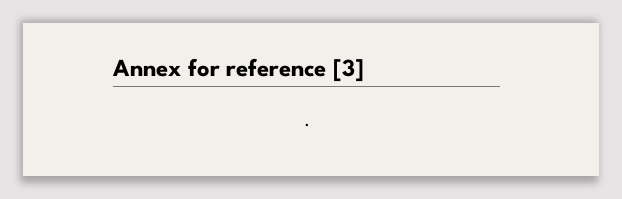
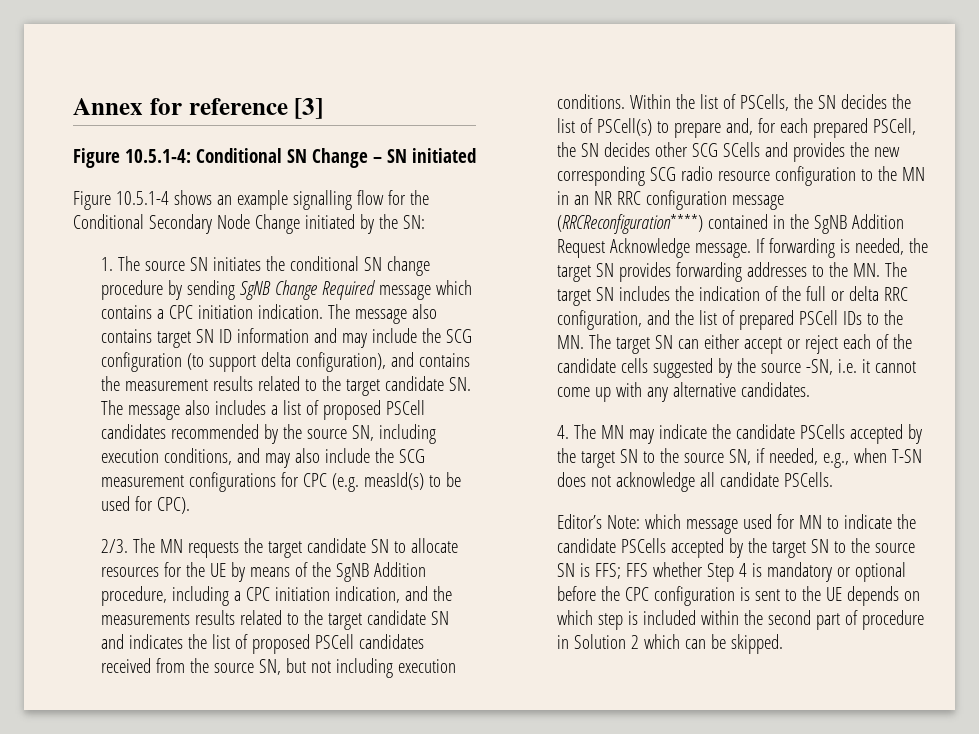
[303,123,310,127] . -> [73,148,476,168] [73,190,429,210] [73,214,425,234] [101,256,431,276] [101,280,473,300] [101,304,438,324] [101,328,473,348] [101,352,471,372] [101,376,472,396] [101,400,426,420] [101,424,437,444] [101,448,426,468] [101,472,462,492] [101,496,191,514] [101,538,459,558] [101,562,427,582] [101,586,453,606] [101,610,450,630] [101,634,425,654] [101,658,457,678] [557,94,912,111] [557,118,917,138] [557,142,901,162] [557,166,926,186] [557,190,785,210] [557,214,905,234] [557,238,929,258] [557,262,908,282] [557,286,909,306] [557,310,904,330] [557,334,913,354] [557,358,917,378] [557,382,811,402] [557,424,923,444] [557,448,923,468] [557,472,834,492] [557,514,917,534] [557,538,916,558] [557,562,907,582] [557,586,921,606] [557,610,925,630] [557,634,784,654] Figure 10.5.1-4: Conditional SN Change – SN initiated // Figure 10.5.1-4 shows an example signalling flow for the Conditional Secondary Node Change initiated by the SN: // 1. The source SN initiates the conditional SN change procedure by sending SgNB Change Required message which contains a CPC initiation indication. The message also contains target SN ID information and may include the SCG configuration (to support delta configuration), and contains the measurement results related to the target candidate SN. The message also includes a list of proposed PSCell candidates recommended by the source SN, including execution conditions, and may also include the SCG measurement configurations for CPC (e.g. measId(s) to be used for CPC). // 2/3. The MN requests the target candidate SN to allocate resources for the UE by means of the SgNB Addition procedure, including a CPC initiation indication, and the measurements results related to the target candidate SN and indicates the list of proposed PSCell candidates received from the source SN, but not including execution conditions. Within the list of PSCells, the SN decides the list of PSCell(s) to prepare and, for each prepared PSCell, the SN decides other SCG SCells and provides the new corresponding SCG radio resource configuration to the MN in an NR RRC configuration message (RRCReconfiguration****) contained in the SgNB Addition Request Acknowledge message. If forwarding is needed, the target SN provides forwarding addresses to the MN. The target SN includes the indication of the full or delta RRC configuration, and the list of prepared PSCell IDs to the MN. The target SN can either accept or reject each of the candidate cells suggested by the source -SN, i.e. it cannot come up with any alternative candidates. // 4. The MN may indicate the candidate PSCells accepted by the target SN to the source SN, if needed, e.g., when T-SN does not acknowledge all candidate PSCells. // Editor’s Note: which message used for MN to indicate the candidate PSCells accepted by the target SN to the source SN is FFS; FFS whether Step 4 is mandatory or optional before the CPC configuration is sent to the UE depends on which step is included within the second part of procedure in Solution 2 which can be skipped.

